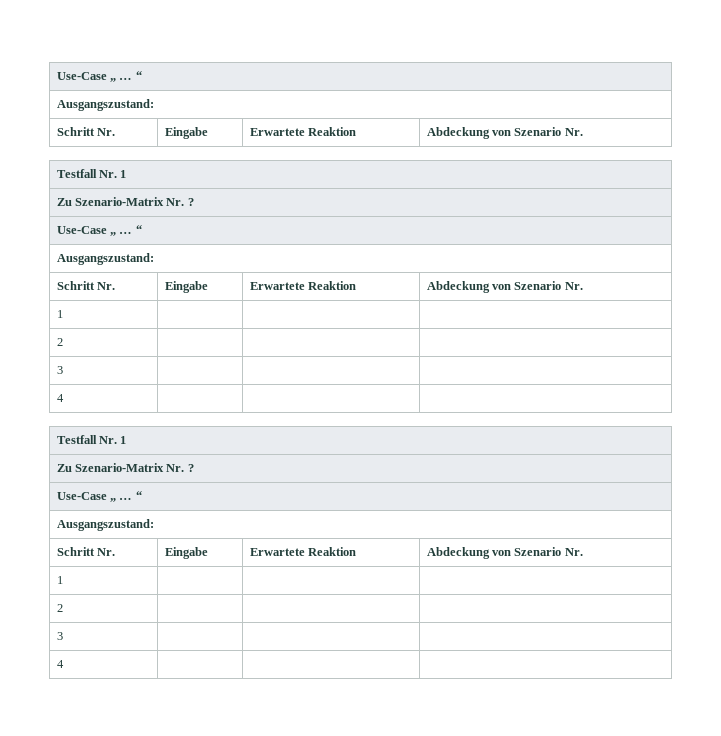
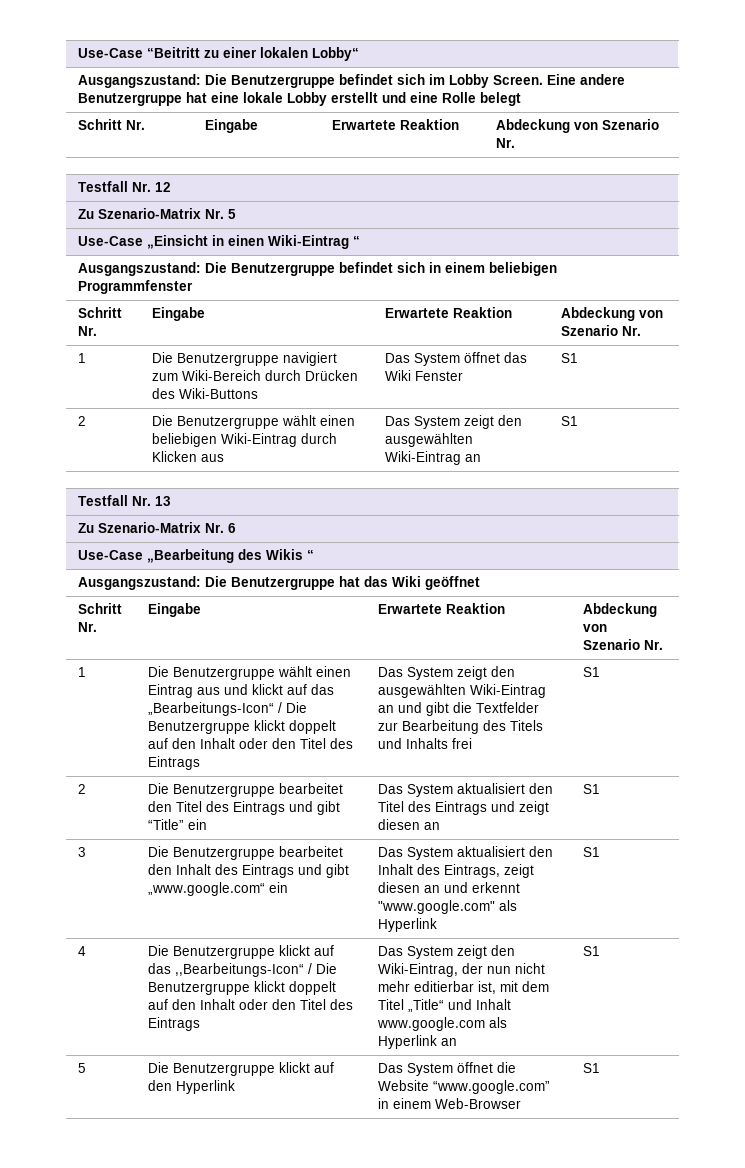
[56,71,142,82] [56,99,154,111] Use-Case „ … “ // Ausgangszustand: -> [77,47,359,61] [77,74,625,88] [77,92,521,106] Use-Case “Beitritt zu einer lokalen Lobby“ // Ausgangszustand: Die Benutzergruppe befindet sich im Lobby Screen. Eine andere Benutzergruppe hat eine lokale Lobby erstellt und eine Rolle belegt
[120,170,127,178] [56,197,194,206] [56,225,142,236] [56,253,154,265] 1 // Zu Szenario-Matrix Nr. ? // Use-Case „ … “ // Ausgangszustand: -> [154,182,171,192] [77,208,236,219] [77,235,360,249] [77,262,557,276] [77,280,193,294] 12 // Zu Szenario-Matrix Nr. 5 // Use-Case „Einsicht in einen Wiki-Eintrag “ // Ausgangszustand: Die Benutzergruppe befindet sich in einem beliebigen Programmfenster
[56,338,63,346] [56,366,63,374] [56,394,64,402] [56,435,127,444] [56,463,194,472] [56,491,142,502] [56,519,154,531] | | // 2 | | | // 3 | | | // 4 | | | // Testfall Nr. 1 // Zu Szenario-Matrix Nr. ? // Use-Case „ … “ // Ausgangszustand: -> [151,352,337,366] [151,370,358,381] [151,388,258,399] [384,352,527,366] [384,370,463,381] [560,353,578,363] [77,416,86,426] [151,415,355,429] [151,433,337,447] [151,451,224,462] [384,415,522,429] [384,433,473,447] [384,451,481,465] [560,416,578,426] [77,495,171,506] [77,522,236,533] [77,549,314,563] [77,576,480,590] Die Benutzergruppe navigiert zum Wiki-Bereich durch Drücken des Wiki-Buttons | Das System öffnet das Wiki Fenster | S1 // 2 | Die Benutzergruppe wählt einen beliebigen Wiki-Eintrag durch Klicken aus | Das System zeigt den ausgewählten Wiki-Eintrag an | S1 // Testfall Nr. 13 // Zu Szenario-Matrix Nr. 6 // Use-Case „Bearbeitung des Wikis “ // Ausgangszustand: Die Benutzergruppe hat das Wiki geöffnet
[56,604,63,612] [56,632,63,640] [56,660,64,668] | | // 2 | | | // 3 | | | // 4 | | | -> [147,666,351,680] [147,684,334,698] [147,702,307,716] [147,720,336,734] [147,738,353,749] [147,756,200,770] [377,666,515,680] [377,684,546,698] [377,702,539,716] [377,720,543,734] [377,738,472,749] [582,667,600,677] [77,784,86,794] [147,783,343,797] [147,801,340,815] [147,819,207,830] [377,783,553,797] [377,801,549,815] [377,819,440,830] [582,784,600,794] [77,847,86,857] [147,846,343,860] [147,864,349,878] [147,882,288,896] [377,846,553,860] [377,864,534,878] [377,882,520,893] [377,900,517,914] [377,918,437,932] [582,847,600,857] [77,946,86,956] [147,945,334,959] [147,963,337,977] [147,981,336,995] [147,999,353,1010] [147,1017,200,1031] [377,945,515,959] [377,963,545,977] [377,981,549,994] [377,999,511,1012] [376,1017,507,1031] [377,1035,457,1049] [582,946,600,956] [77,1063,86,1073] [147,1062,334,1076] [147,1080,235,1094] [377,1062,516,1076] [377,1080,550,1094] [377,1098,521,1109] [582,1063,600,1073] Die Benutzergruppe wählt einen Eintrag aus und klickt auf das „Bearbeitungs-Icon“ / Die Benutzergruppe klickt doppelt auf den Inhalt oder den Titel des Eintrags | Das System zeigt den ausgewählten Wiki-Eintrag an und gibt die Textfelder zur Bearbeitung des Titels und Inhalts frei | S1 // 2 | Die Benutzergruppe bearbeitet den Titel des Eintrags und gibt “Title” ein | Das System aktualisiert den Titel des Eintrags und zeigt diesen an | S1 // 3 | Die Benutzergruppe bearbeitet den Inhalt des Eintrags und gibt „www.google.com“ ein | Das System aktualisiert den Inhalt des Eintrags, zeigt diesen an und erkennt "www.google.com" als Hyperlink | S1 // 4 | Die Benutzergruppe klickt auf das ,,Bearbeitungs-Icon“ / Die Benutzergruppe klickt doppelt auf den Inhalt oder den Titel des Eintrags | Das System zeigt den Wiki-Eintrag, der nun nicht mehr editierbar ist, mit dem Titel „Title“ und Inhalt www.google.com als Hyperlink an | S1 // 5 | Die Benutzergruppe klickt auf den Hyperlink | Das System öffnet die Website “www.google.com” in einem Web-Browser | S1

